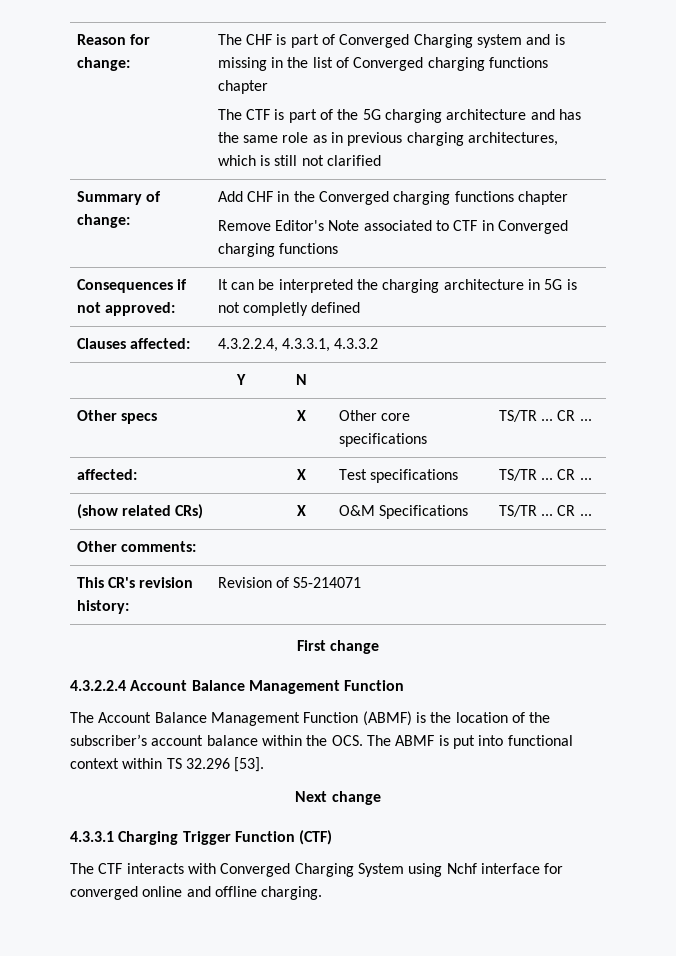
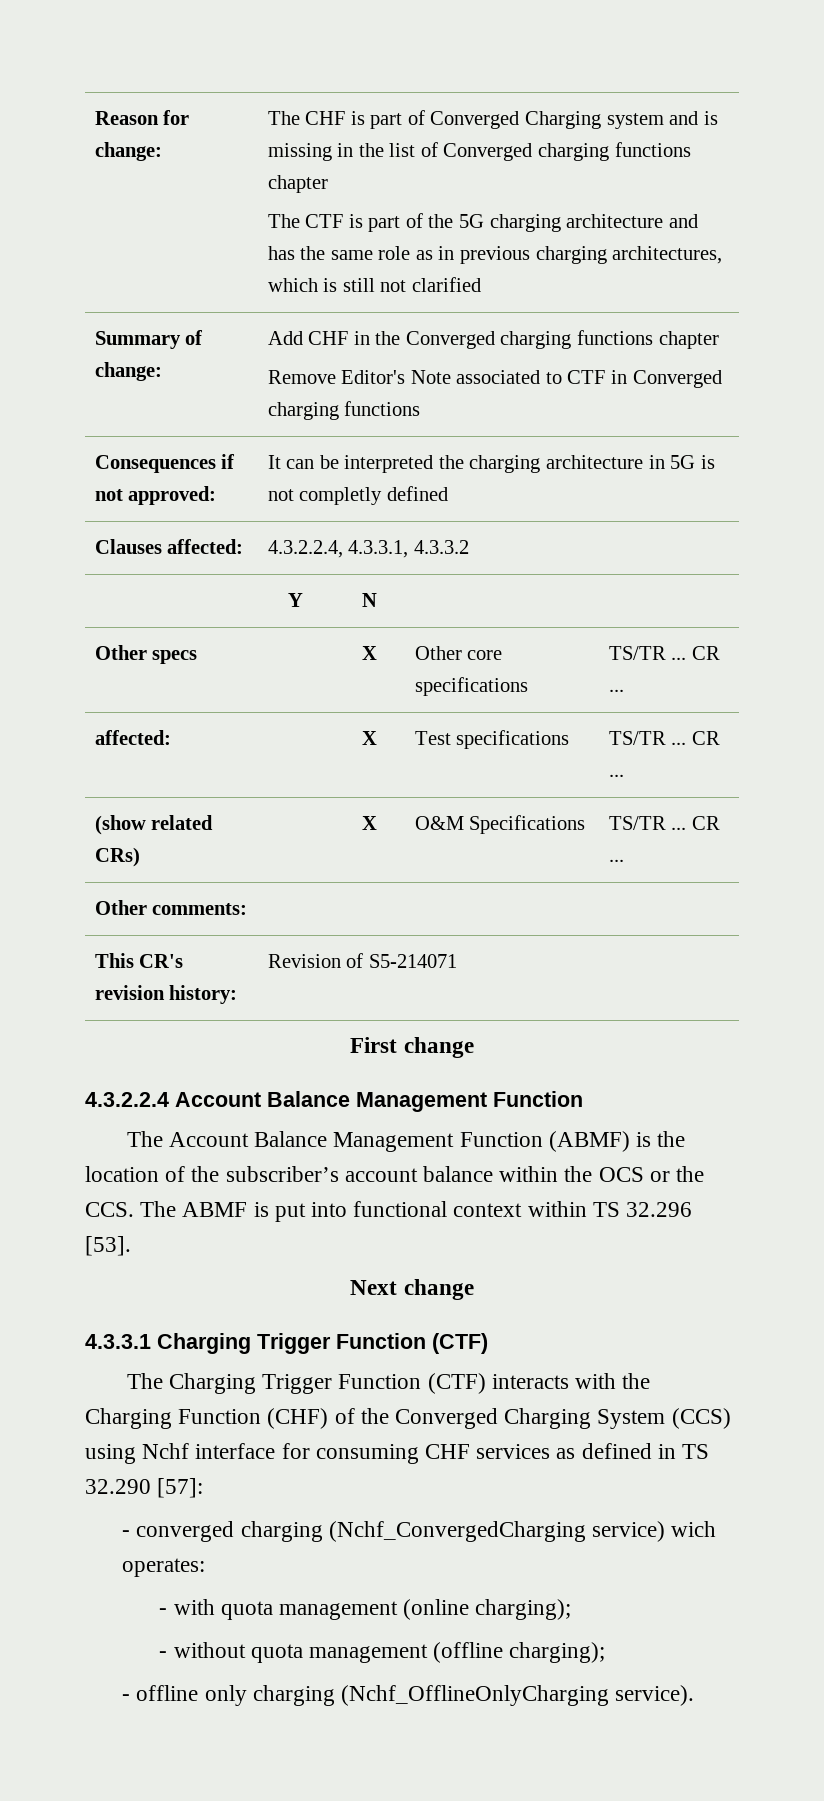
[331,735,363,746] OCS. -> [598,1166,705,1182] [85,1202,134,1217] OCS or the CCS.
[98,863,216,874] CTF interacts with -> [168,1373,651,1394] [85,1408,389,1429] Charging Trigger Function (CTF) interacts with the Charging Function (CHF) of the
(404, 870) none -> [671,1408,731,1429] (CCS)
[70,886,323,900] converged online and offline charging. -> [315,1443,710,1464] [85,1478,204,1498] [122,1521,717,1542] [122,1558,206,1577] [159,1599,572,1620] [159,1642,606,1663] [122,1685,695,1706] consuming CHF services as defined in TS 32.290 [57]: // - converged charging (Nchf_ConvergedCharging service) wich operates: // - with quota management (online charging); // - without quota management (offline charging); // - offline only charging (Nchf_OfflineOnlyCharging service).

